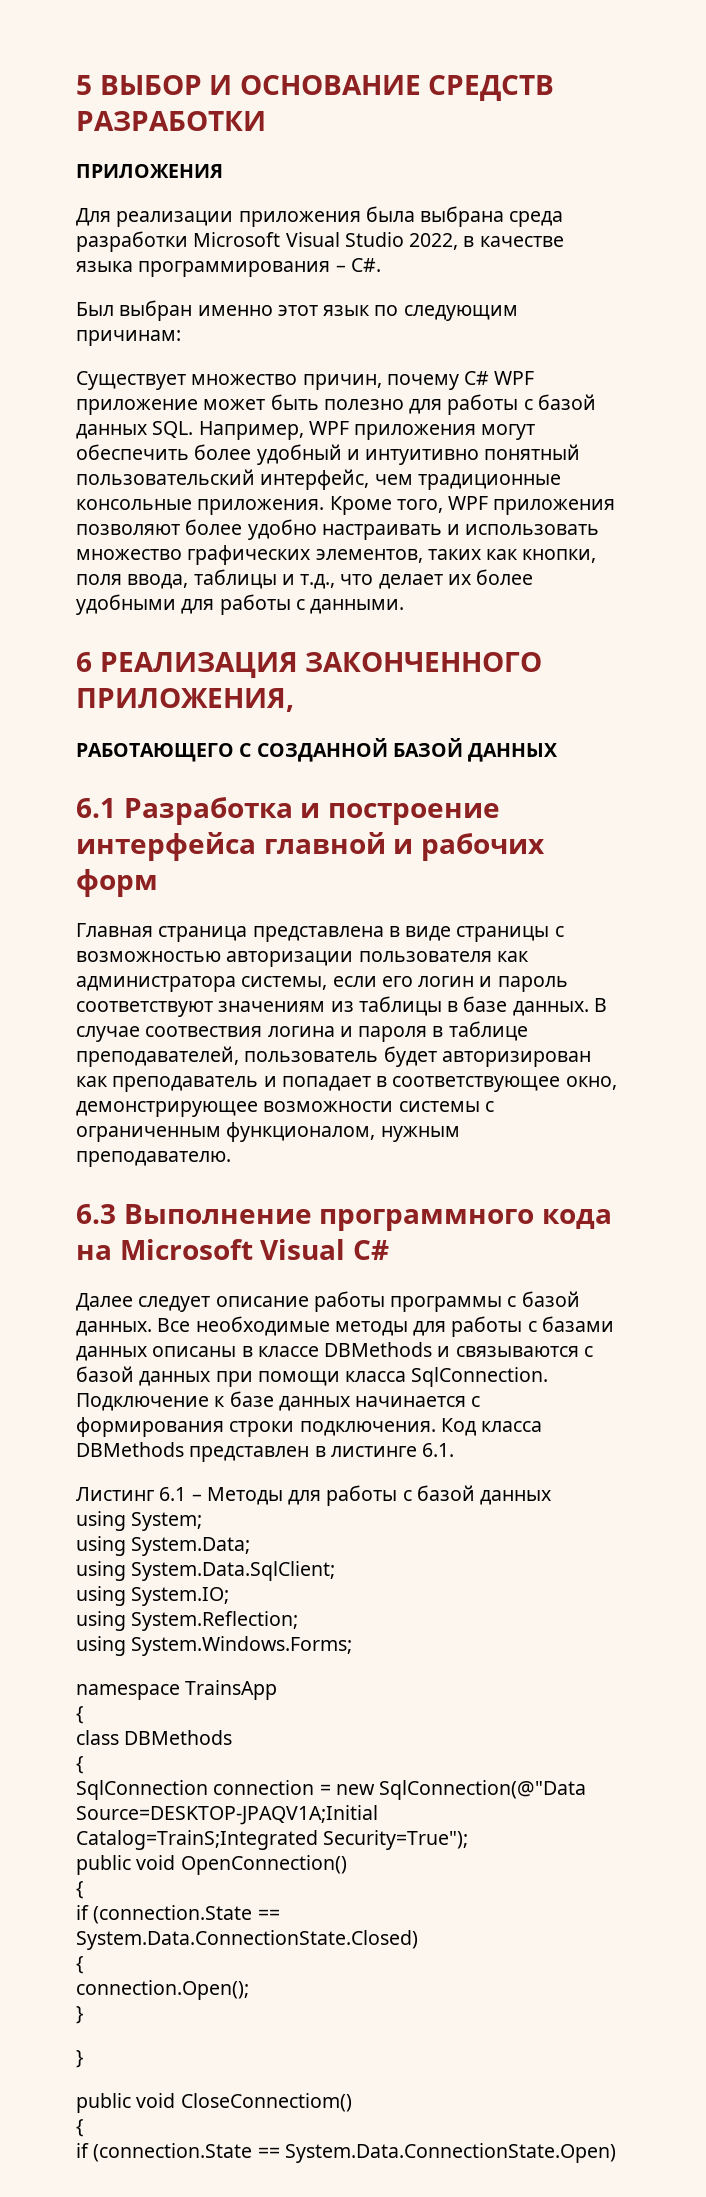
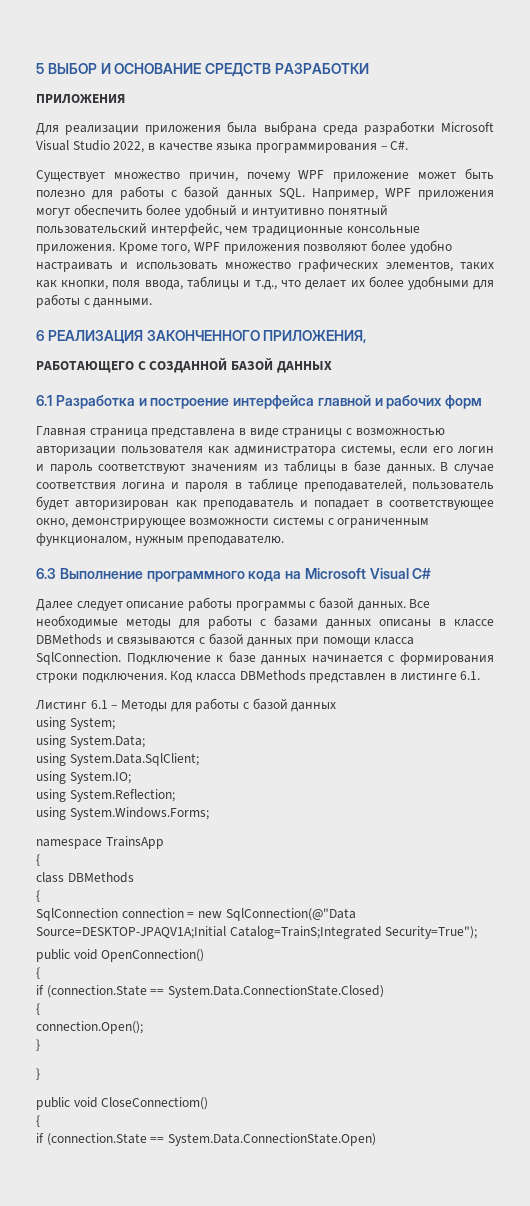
[76,300,518,321] [76,330,181,346] // Был выбран именно этот язык по следующим причинам: -> (409, 145) none
[464,371,490,385] C# -> (291, 177) none
[145,1026,263,1037] соотвествия -> [36,482,116,489] соответствия

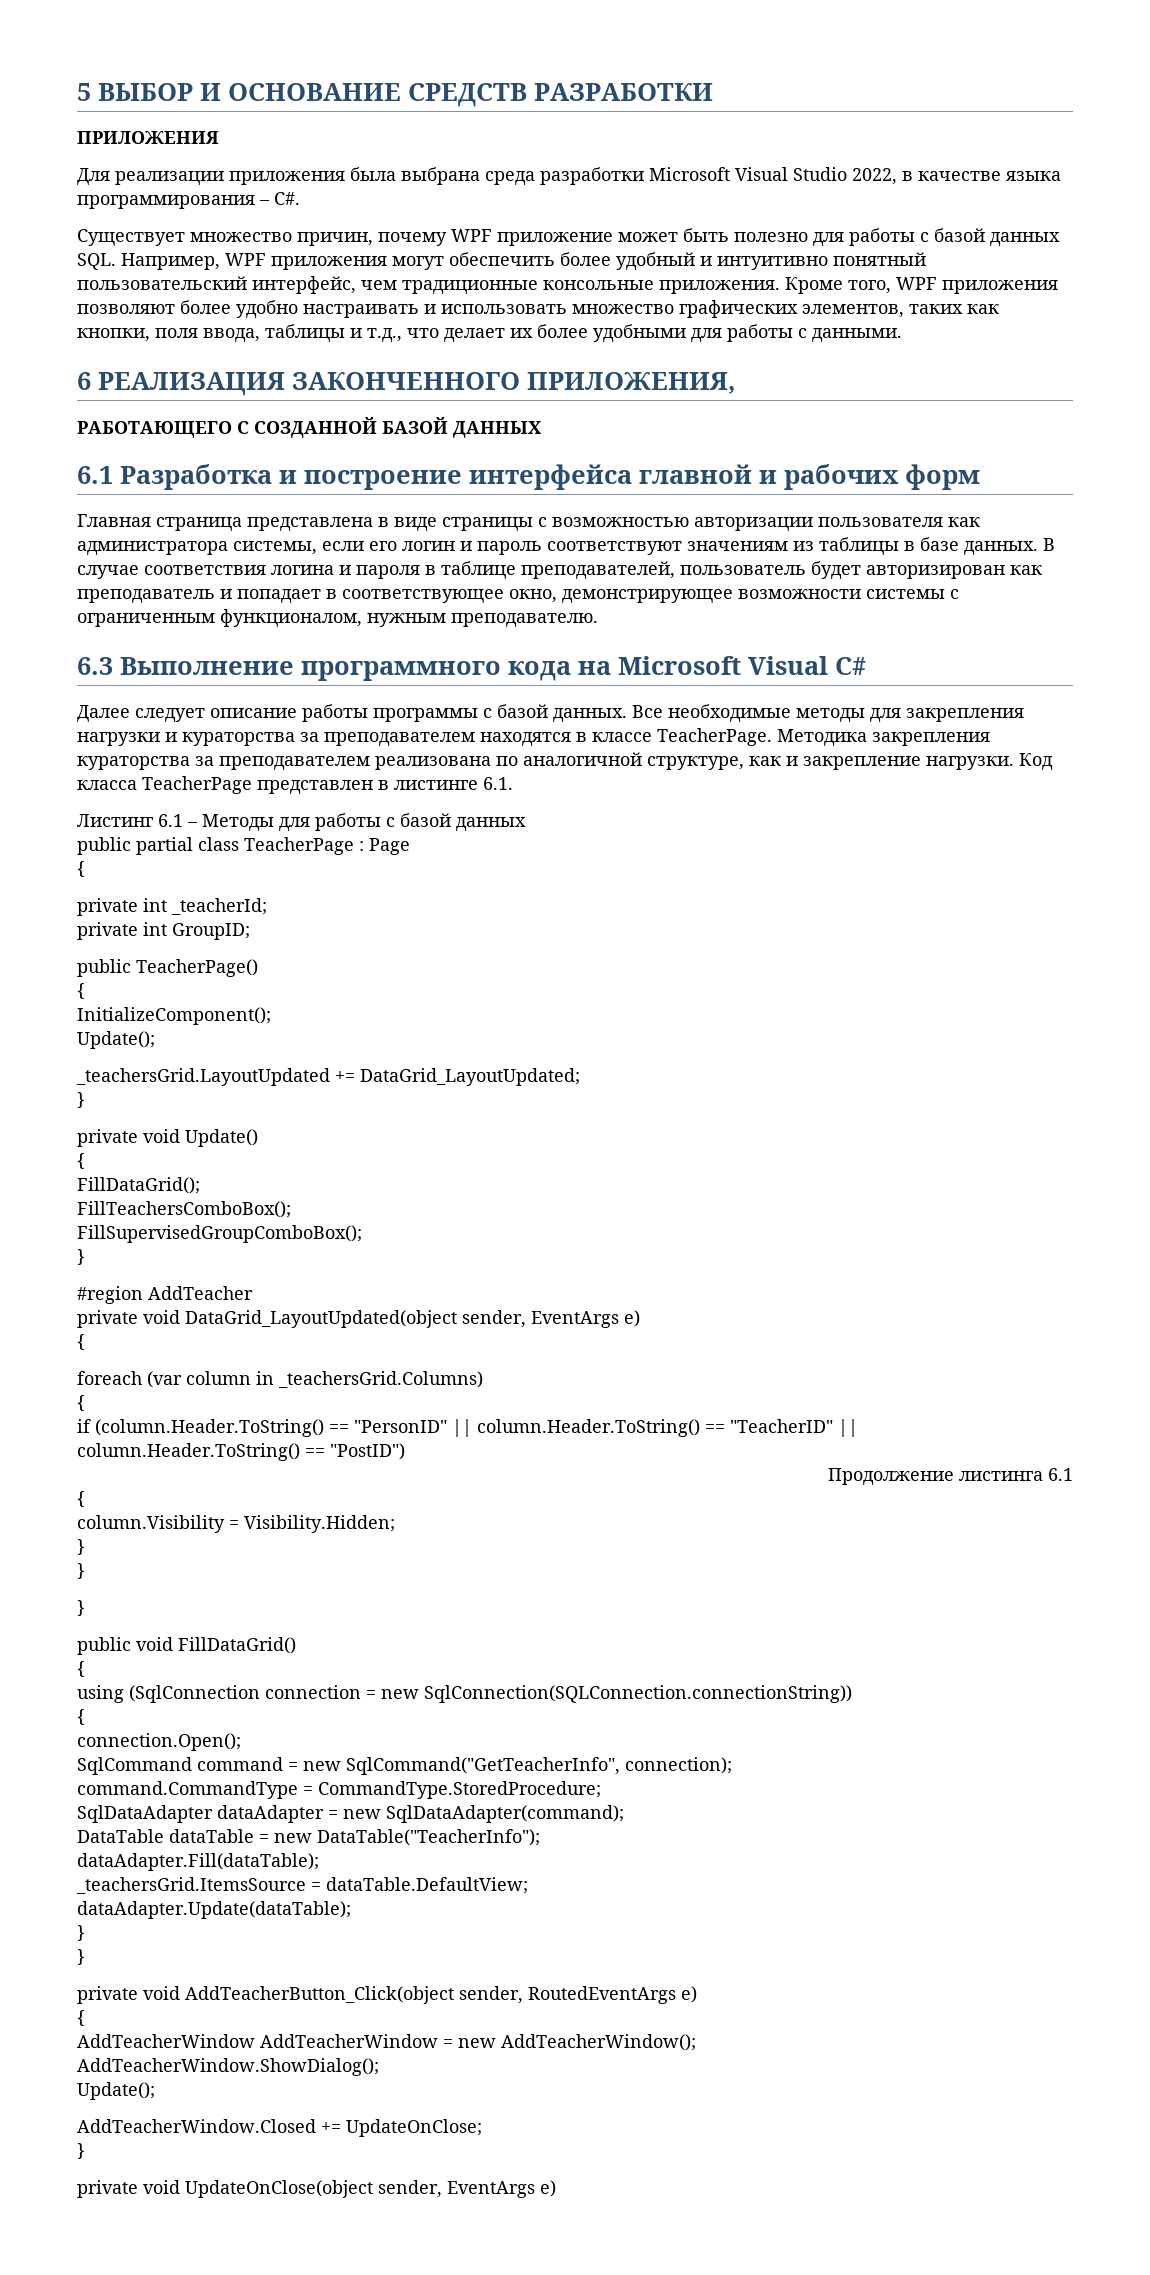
[208,615,494,629] [36,633,415,647] [36,651,494,665] [36,673,167,683] работы с базами данных описаны в классе DBMethods и связываются с базой данных при помощи класса SqlConnection. Подключение к базе данных начинается с формирования строки подключения. -> [906,708,1024,722] [77,728,990,747] [77,752,1014,771] закрепления нагрузки и кураторства за преподавателем находятся в классе TeacherPage. Методика закрепления кураторства за преподавателем реализована по аналогичной структуре, как и закрепление нагрузки.
[239,670,306,681] DBMethods -> [142,776,252,794] TeacherPage
[36,717,115,730] [36,735,145,748] [36,753,199,766] [36,771,131,784] [36,789,175,802] [36,807,209,820] [36,836,164,849] [36,854,40,866] [36,872,134,883] [36,890,40,902] [36,908,356,921] [36,926,478,939] [36,949,205,962] [36,967,40,979] [36,985,384,998] [36,1003,40,1015] [36,1021,143,1034] using System; // using System.Data; // using System.Data.SqlClient; // using System.IO; // using System.Reflection; // using System.Windows.Forms; // namespace TrainsApp // { // class DBMethods // { // SqlConnection connection = new SqlConnection(@"Data Source=DESKTOP-JPAQV1A;Initial Catalog=TrainS;Integrated Security=True"); // public void OpenConnection() // { // if (connection.State == System.Data.ConnectionState.Closed) // { // connection.Open(); -> [77,837,410,855] [77,861,85,877] [77,898,267,916] [77,922,250,940] [77,959,258,977] [77,983,85,999] [77,1007,271,1025] [77,1031,155,1049] [76,1068,580,1086] [77,1092,85,1108] [77,1129,258,1147] [77,1153,85,1169] [77,1177,200,1194] [77,1201,291,1218] [77,1225,362,1243] [77,1249,85,1265] [77,1286,253,1304] [77,1310,640,1328] [77,1334,85,1350] [77,1371,483,1388] [77,1395,85,1411] [77,1419,858,1437] [77,1443,405,1461] [828,1468,1073,1486] [77,1491,85,1507] [77,1515,395,1533] [77,1539,85,1555] public partial class TeacherPage : Page // { // private int _teacherId; // private int GroupID; // public TeacherPage() // { // InitializeComponent(); // Update(); // _teachersGrid.LayoutUpdated += DataGrid_LayoutUpdated; // } // private void Update() // { // FillDataGrid(); // FillTeachersComboBox(); // FillSupervisedGroupComboBox(); // } // #region AddTeacher // private void DataGrid_LayoutUpdated(object sender, EventArgs e) // { // foreach (var column in _teachersGrid.Columns) // { // if (column.Header.ToString() == "PersonID" || column.Header.ToString() == "TeacherID" || column.Header.ToString() == "PostID") // Продолжение листинга 6.1 // { // column.Visibility = Visibility.Hidden; // }
[101,1097,209,1110] [36,1115,40,1127] [36,1133,376,1146] CloseConnectiom() // { // if (connection.State == System.Data.ConnectionState.Open) -> [178,1637,296,1654] [77,1661,85,1677] [77,1685,852,1703] [77,1709,85,1725] [77,1733,241,1751] [77,1757,732,1775] [77,1781,601,1799] [77,1805,624,1823] [77,1829,540,1846] [77,1853,319,1871] [76,1877,528,1894] [77,1901,351,1919] [77,1925,85,1941] [77,1949,85,1965] [77,1986,697,2004] [77,2010,85,2026] [77,2034,696,2051] [77,2058,379,2076] [77,2082,155,2100] [77,2119,482,2137] [77,2143,85,2159] [77,2180,556,2198] FillDataGrid() // { // using (SqlConnection connection = new SqlConnection(SQLConnection.connectionString)) // { // connection.Open(); // SqlCommand command = new SqlCommand("GetTeacherInfo", connection); // command.CommandType = CommandType.StoredProcedure; // SqlDataAdapter dataAdapter = new SqlDataAdapter(command); // DataTable dataTable = new DataTable("TeacherInfo"); // dataAdapter.Fill(dataTable); // _teachersGrid.ItemsSource = dataTable.DefaultView; // dataAdapter.Update(dataTable); // } // } // private void AddTeacherButton_Click(object sender, RoutedEventArgs e) // { // AddTeacherWindow AddTeacherWindow = new AddTeacherWindow(); // AddTeacherWindow.ShowDialog(); // Update(); // AddTeacherWindow.Closed += UpdateOnClose; // } // private void UpdateOnClose(object sender, EventArgs e)

